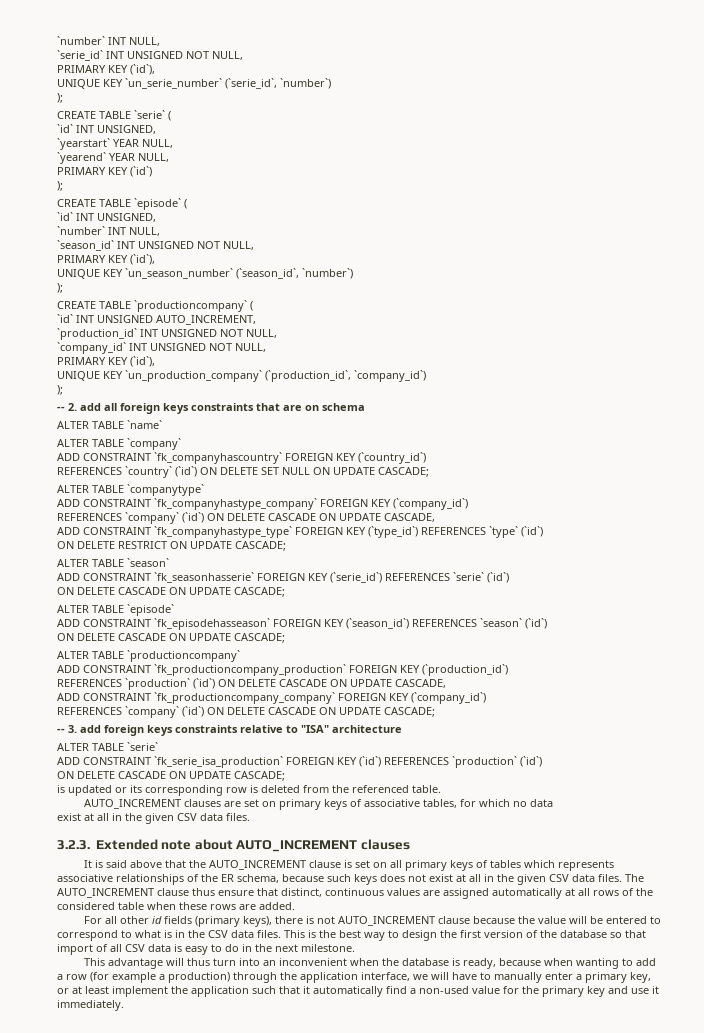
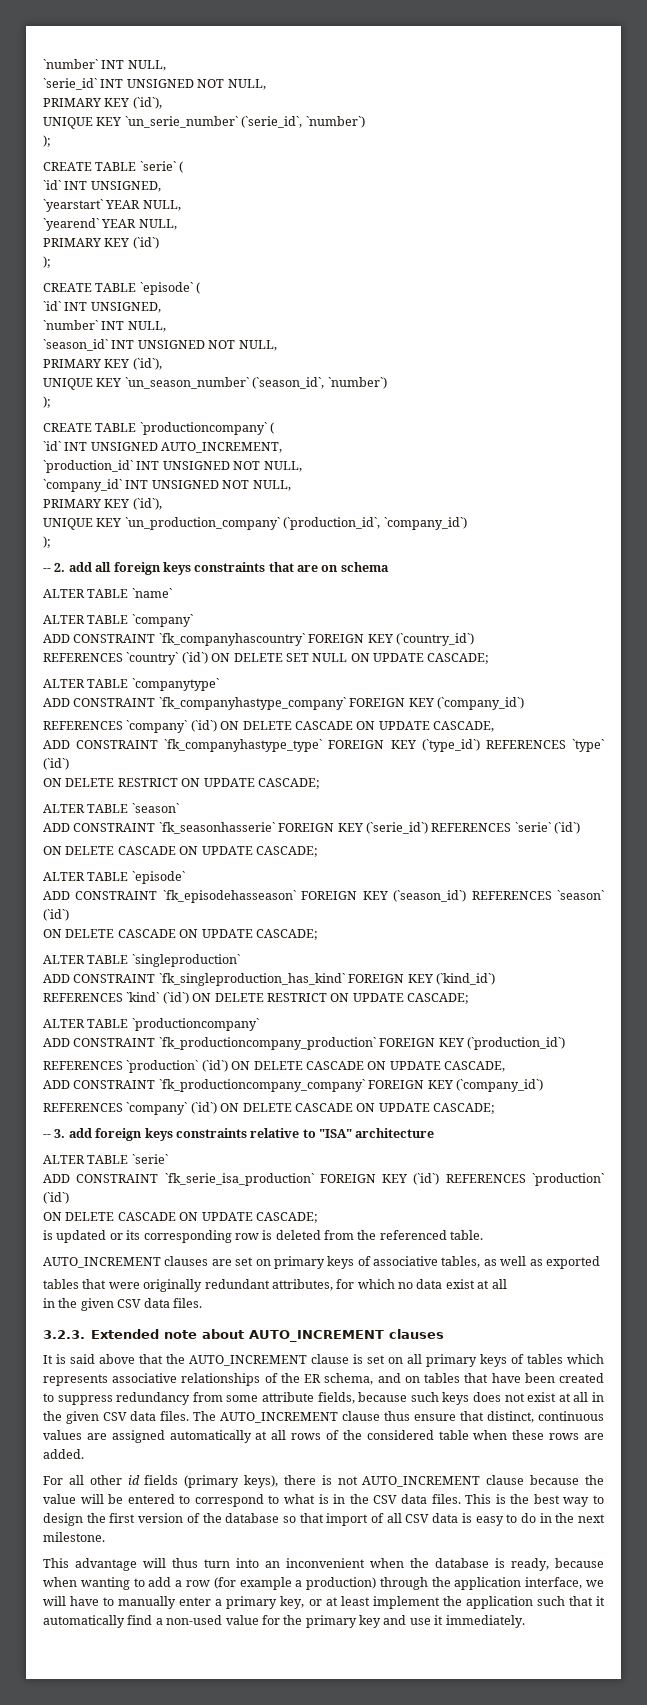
(285, 638) none -> [43,954,240,967] [43,973,495,986] [43,992,469,1004] // ALTER TABLE `singleproduction` // ADD CONSTRAINT `fk_singleproduction_has_kind` FOREIGN KEY (`kind_id`) // REFERENCES `kind` (`id`) ON DELETE RESTRICT ON UPDATE CASCADE;
(458, 803) none -> [483,1256,600,1269] [43,1279,333,1292] as well as exported // tables that were originally redundant attributes,
[57,813,109,821] // exist at all -> [445,1279,507,1289] exist at all //
(279, 878) none -> [377,1373,604,1383] [43,1392,355,1405] and on tables that have been created to suppress redundancy from some attribute fields,

